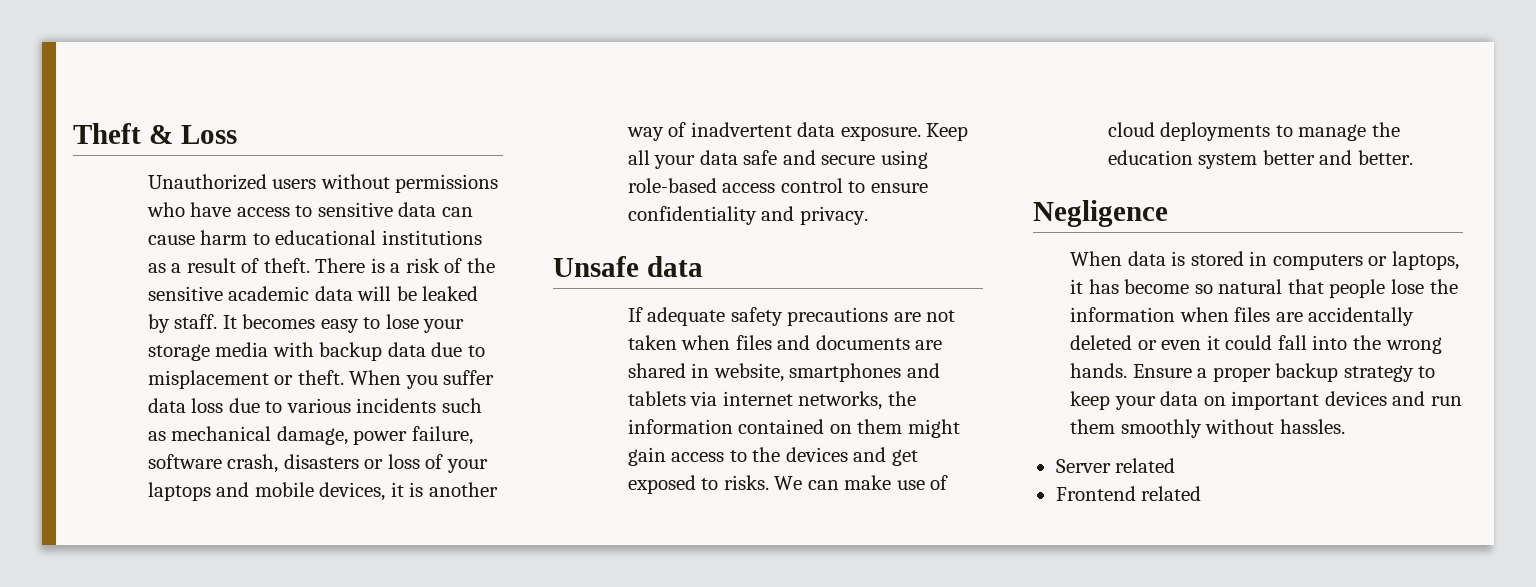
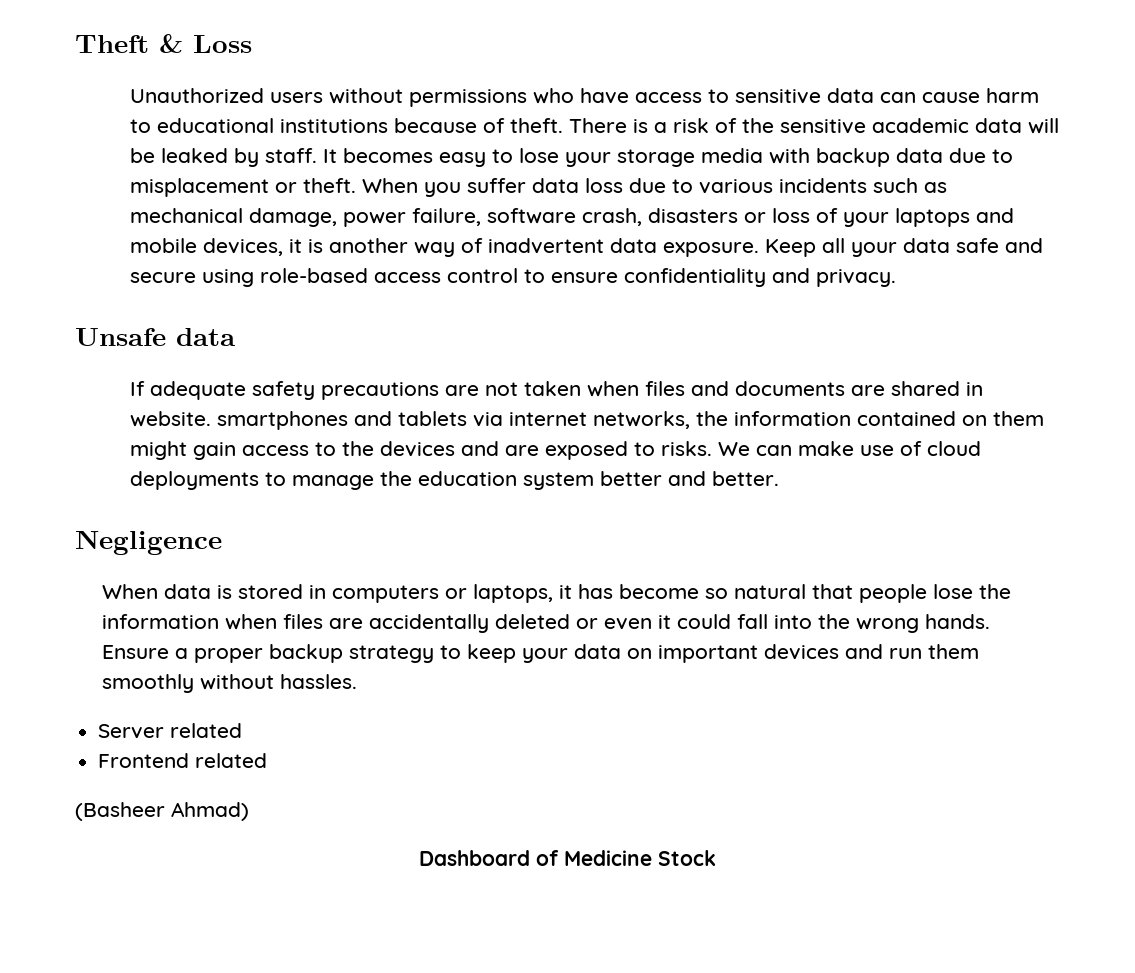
[147,258,236,273] as a result -> [393,118,477,133] because
[713,363,784,382] website, -> [129,411,211,427] website.
[891,449,918,466] get -> [504,445,539,456] are
(1202, 493) none -> [75,802,249,821] [419,850,716,866] // (Basheer Ahmad) // Dashboard of Medicine Stock

